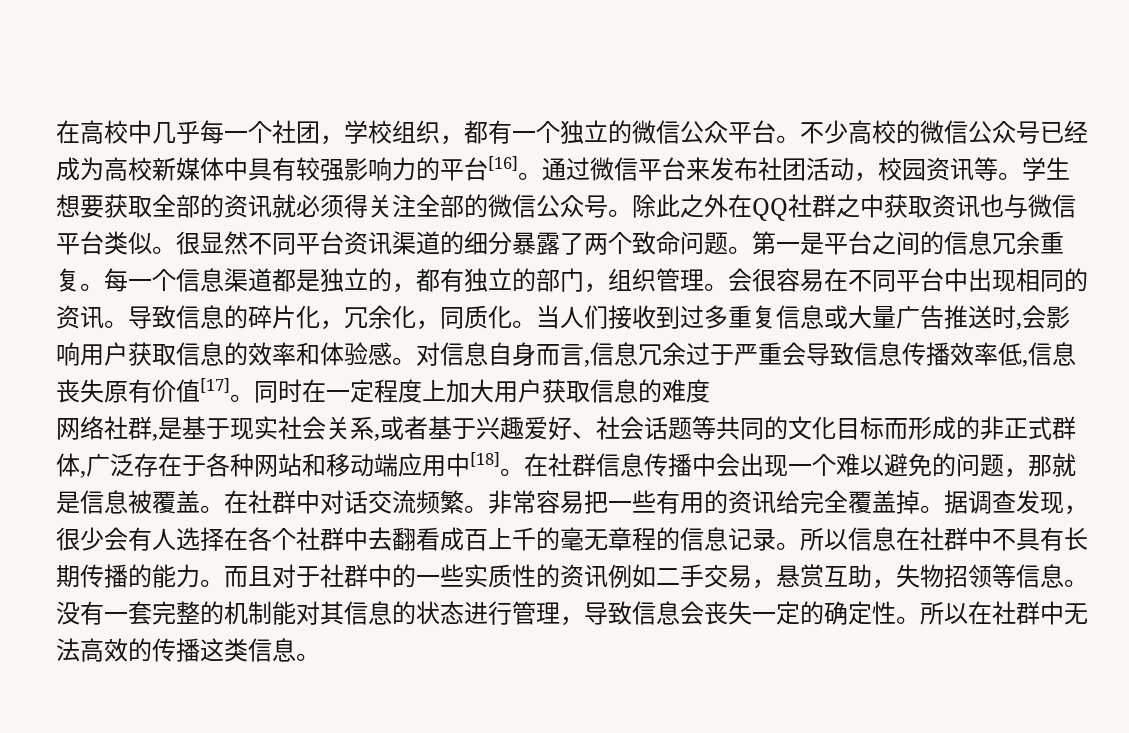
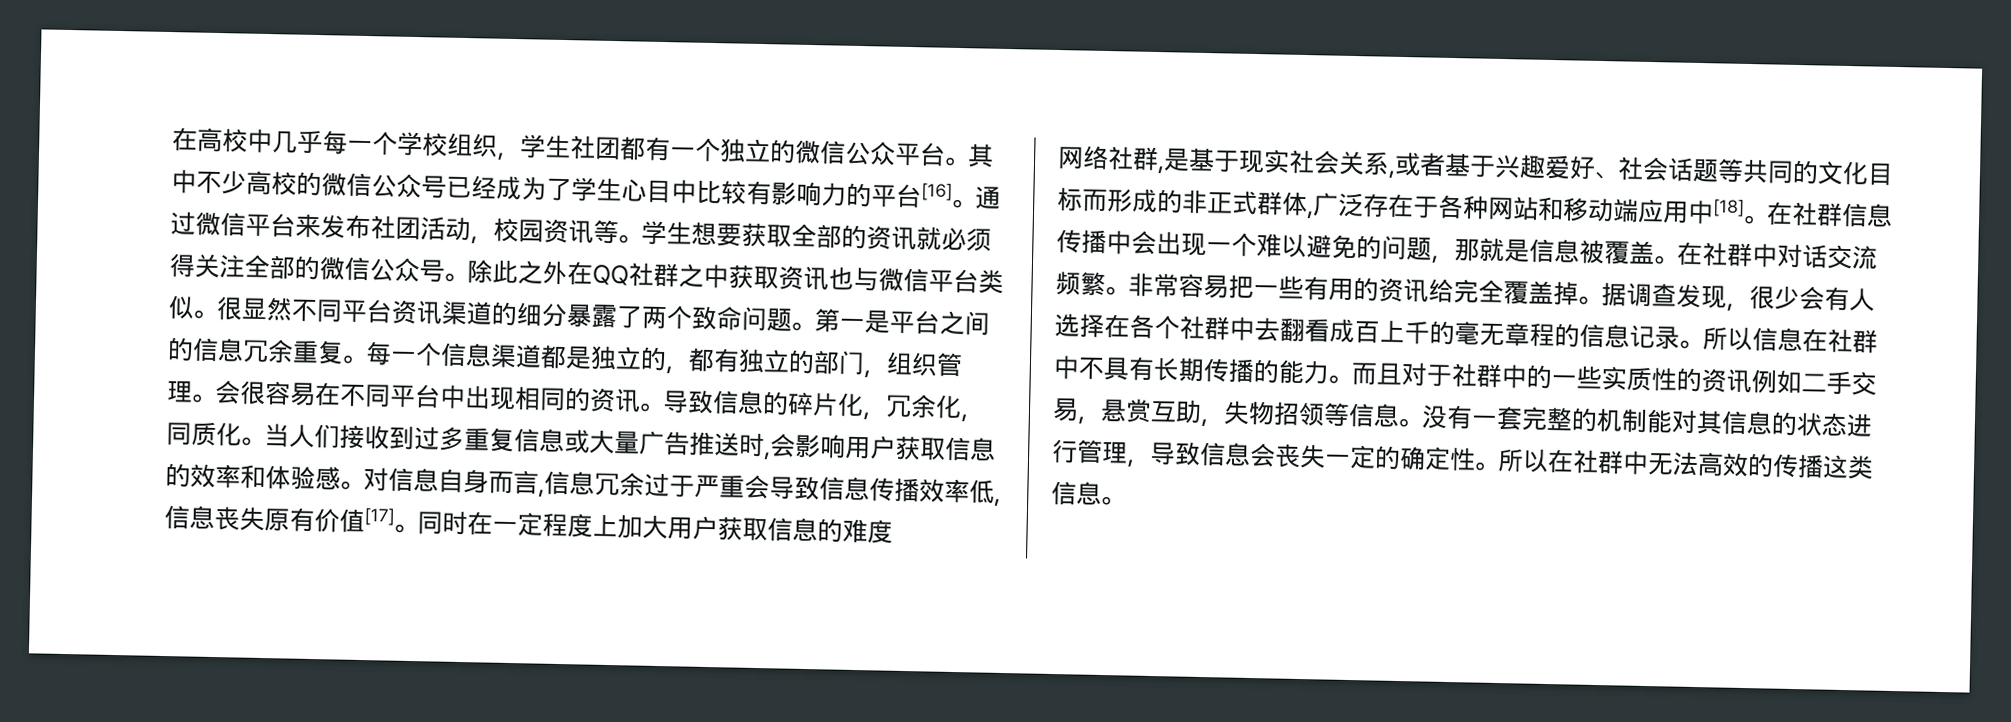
[272,120,344,145] 社团， -> (398, 143) none
(464, 140) none -> [520,134,621,161] 学生社团
(800, 139) none -> [967,143,994,168] [171,169,197,194] 其中
[104,157,344,181] 高校新媒体中具有较强 -> [546,177,772,206] 了学生心目中比较有

